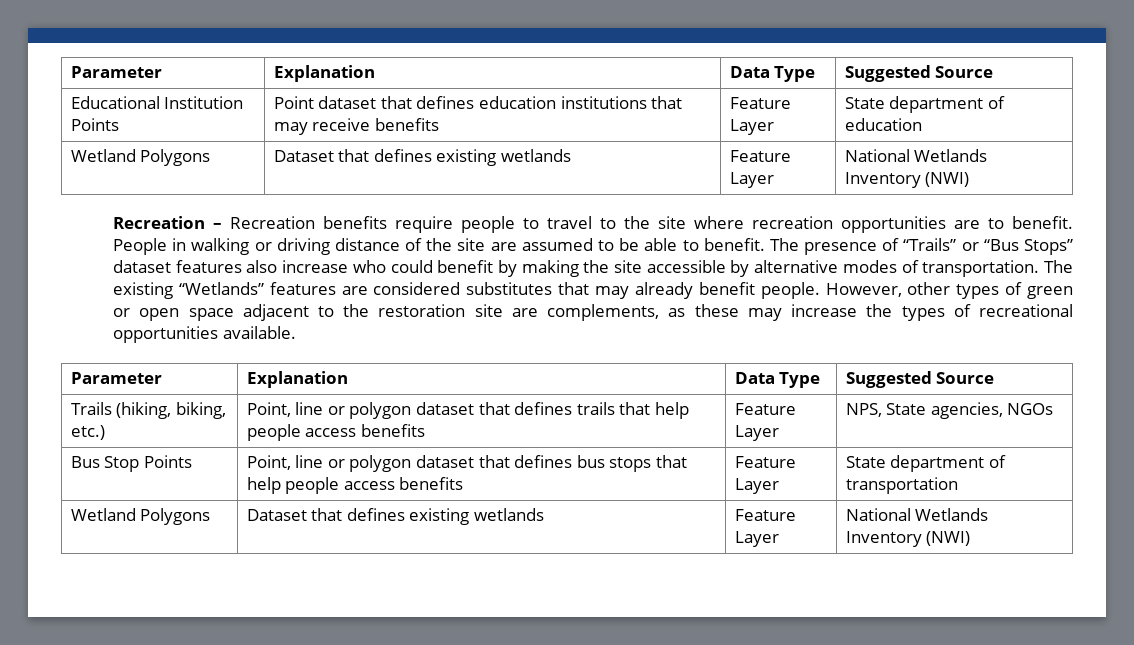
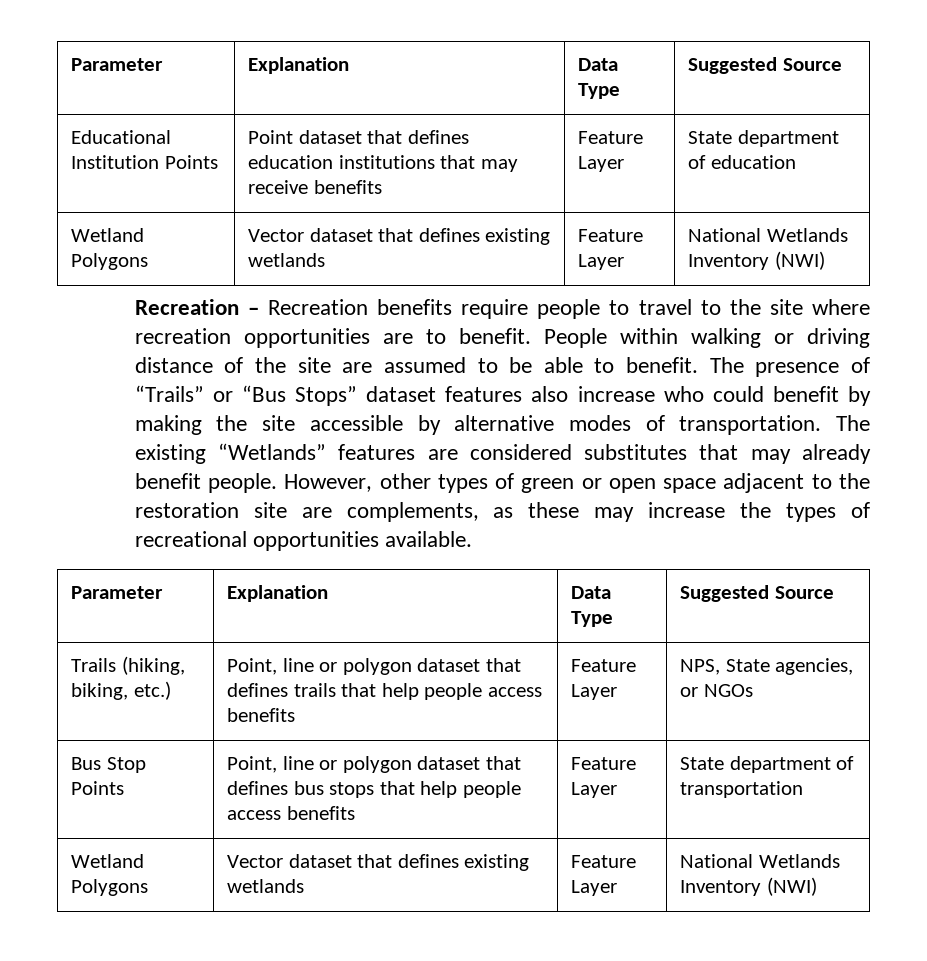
[273,150,334,162] Dataset -> [248,228,373,242] Vector dataset
[172,238,187,251] in -> [619,328,678,344] within
(1003, 410) none -> [680,687,699,697] or
[246,509,307,521] Dataset -> [227,854,352,868] Vector dataset

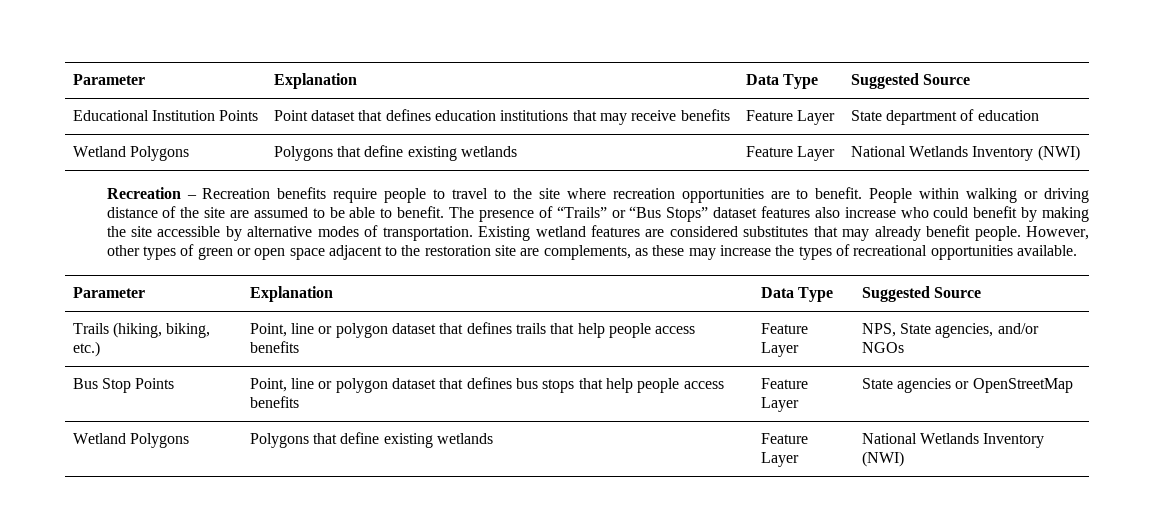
[248,228,480,242] Vector dataset that defines -> [273,145,404,161] Polygons that define
[836,415,871,431] [134,443,327,464] The existing “Wetlands” -> [478,226,586,241] Existing wetland
[680,687,699,697] or -> [997,323,1039,334] and/or
[729,756,855,773] [680,781,804,798] [71,854,145,868] [71,879,149,896] [227,854,459,868] department of transportation // Wetland Polygons | Vector dataset that defines -> [897,378,1073,393] [72,433,190,448] [249,432,380,448] agencies or OpenStreetMap // Wetland Polygons | Polygons that define

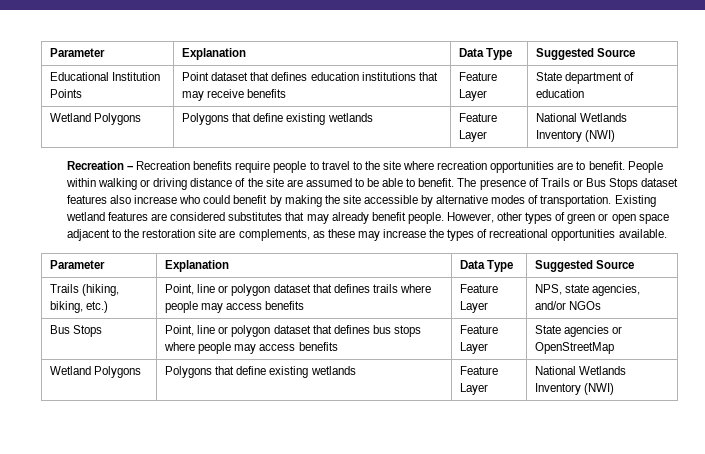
[556,206,709,222] “Trails” or “Bus Stops” -> [540,178,639,190] Trails or Bus Stops
[550,323,651,338] that help people -> [399,284,431,293] [165,301,224,313] where people may
[900,323,932,334] State -> [565,284,590,293] state
[102,378,175,393] Stop Points -> [73,325,103,337] Stops
[578,378,680,393] that help people -> [164,342,257,354] where people may

